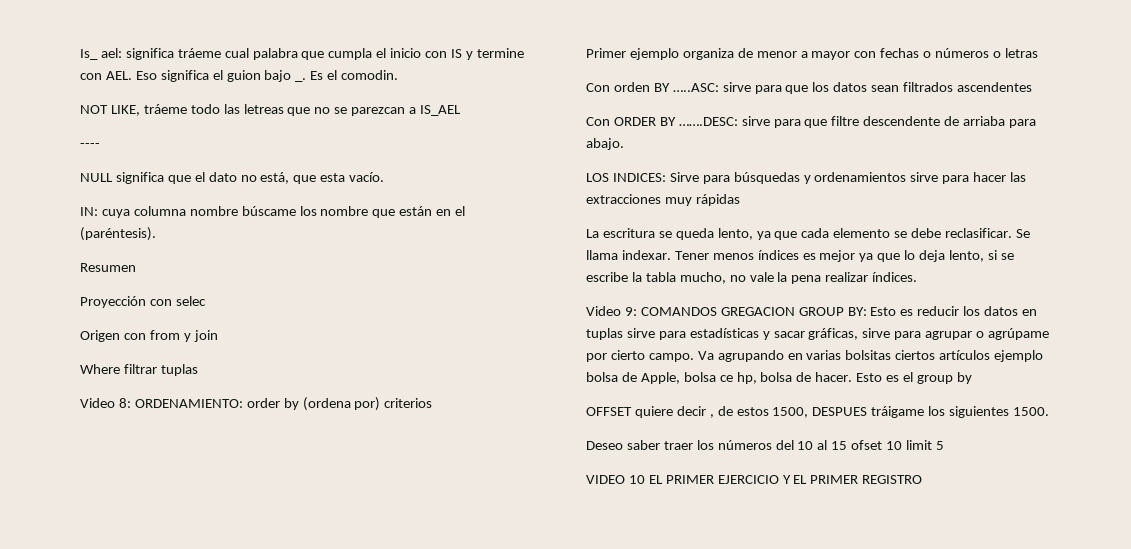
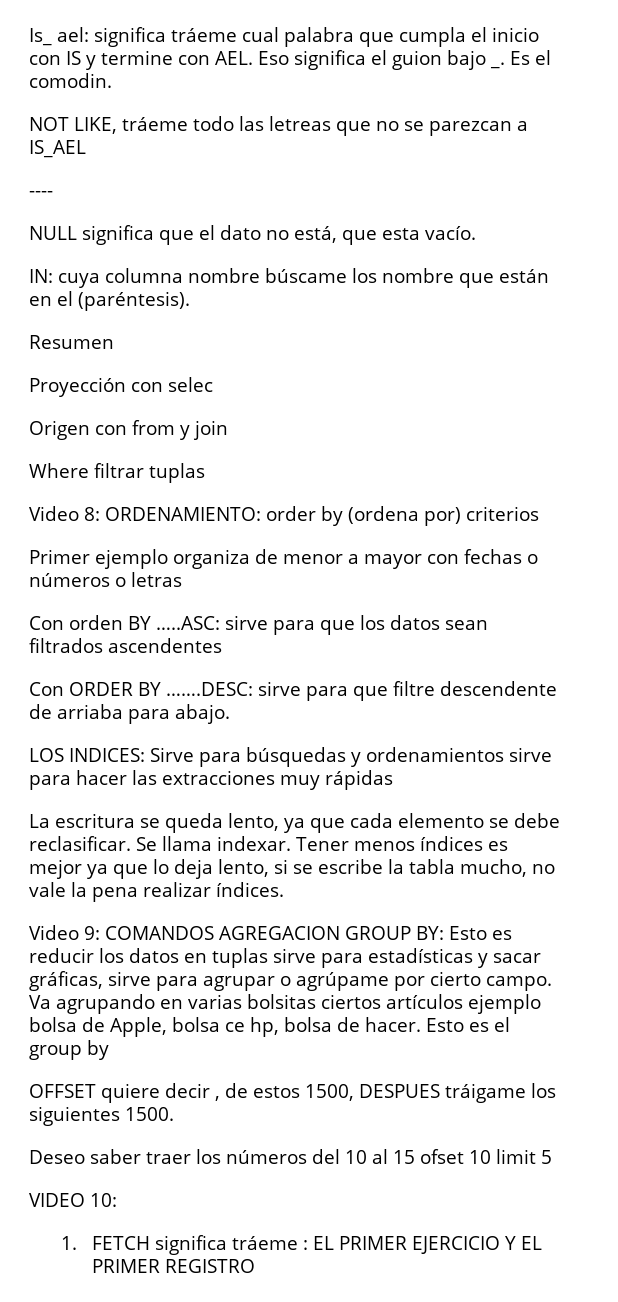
[720,307,795,316] GREGACION -> [219,926,340,940] AGREGACION
[628,475,645,484] 10 -> [90,1193,117,1207] [60,1235,309,1255] 10: // 1. FETCH significa tráeme :

